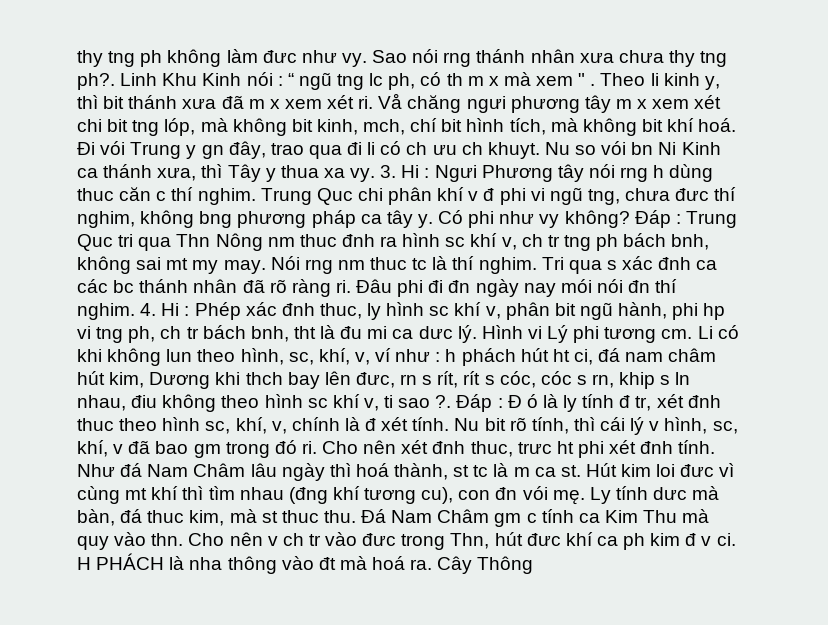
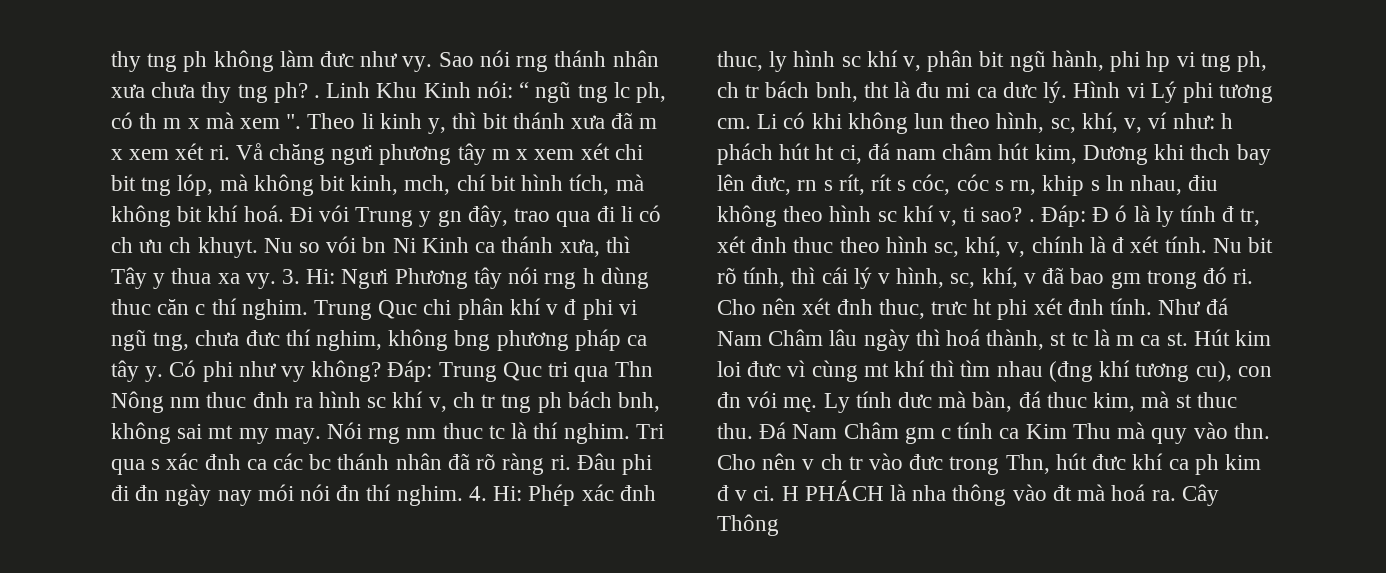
[77,73,115,90] ph?. -> [273,82,321,103] ph? .
[246,72,283,86] nói : -> [476,81,513,98] nói:
[578,73,596,86] " . -> [286,114,302,129] ".
[401,165,430,178] Hi : -> [306,269,336,284] Hi:
[634,210,681,228] Đáp : -> [387,360,433,382] Đáp:
[161,303,190,316] Hi : -> [493,486,523,501] Hi:
[395,349,441,362] như : -> [1172,113,1215,129] như:
[398,394,503,412] sao ?. Đáp : -> [981,205,1086,227] sao? . Đáp:

